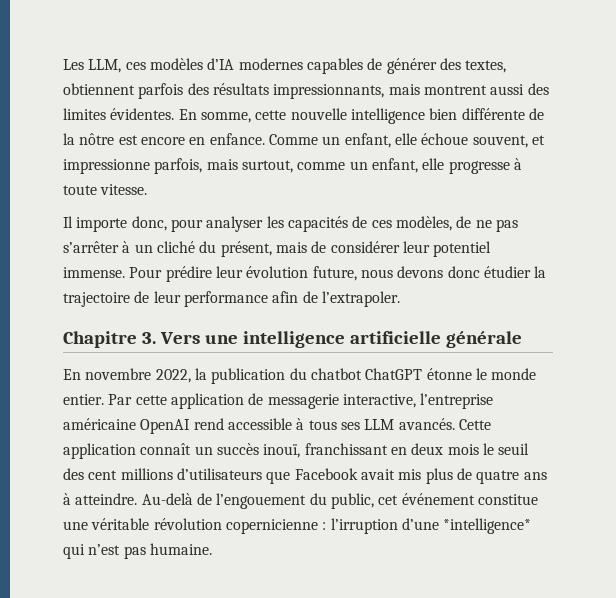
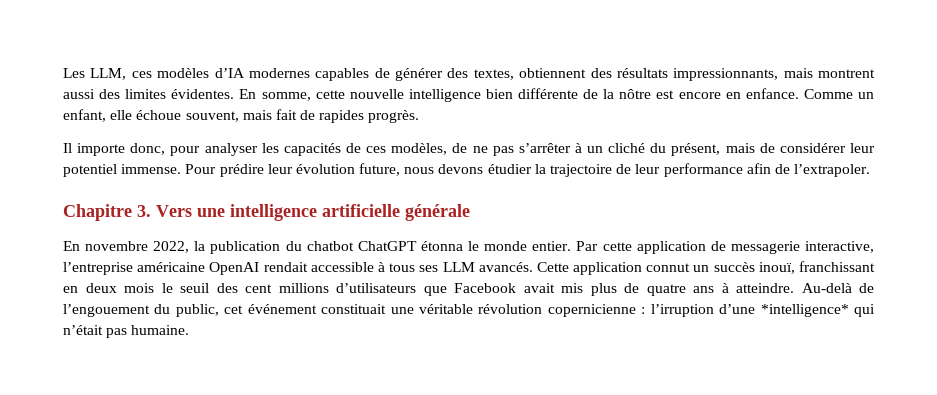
[138,83,184,99] parfois -> (587, 73) none
[531,135,545,145] [63,158,522,174] [63,184,148,195] et impressionne parfois, mais surtout, comme un enfant, elle progresse à toute vitesse. -> [242,109,420,123] mais fait de rapides progrès.
[447,266,480,278] donc -> (484, 169) none
[426,368,472,380] étonne -> [420,241,463,251] étonna
[193,418,224,430] rend -> [263,262,308,272] rendait
[140,443,192,455] connaît -> [646,263,691,272] connut
[477,494,538,505] constitue -> [321,304,387,314] constituait
[88,544,121,555] n’est -> [63,325,103,335] n’était

